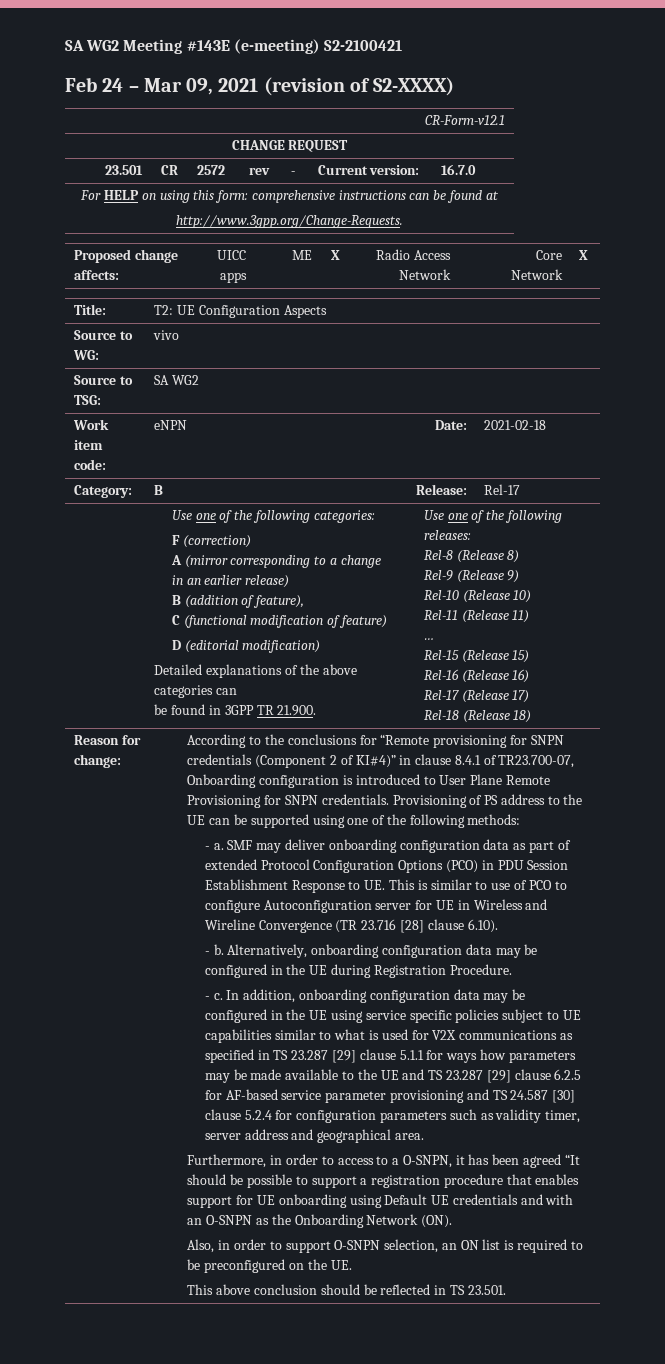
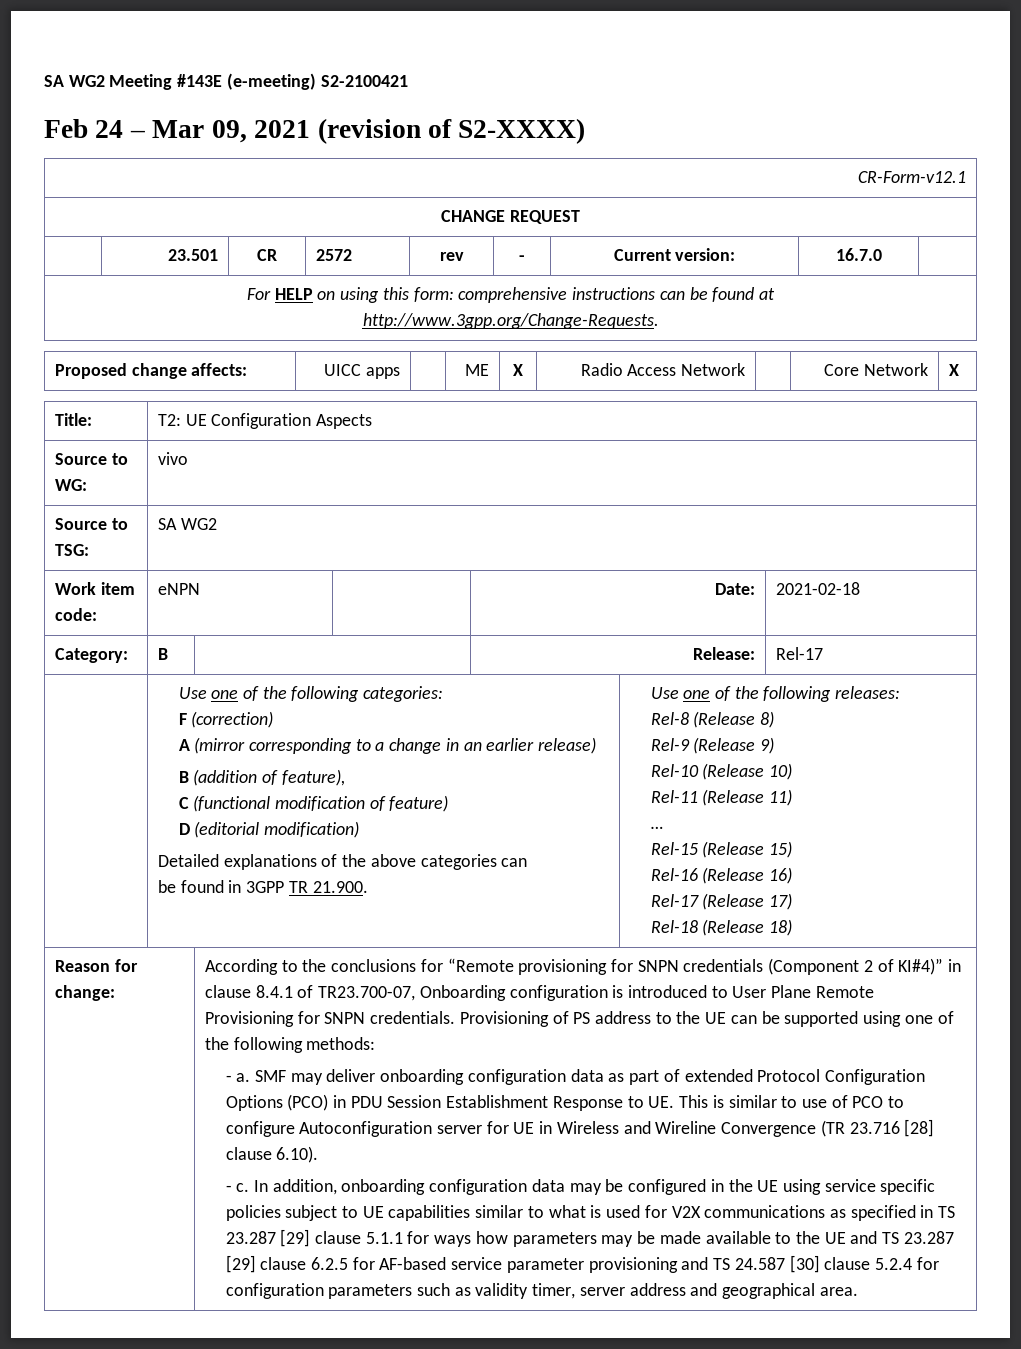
[204,944,538,958] [204,964,512,978] // - b. Alternatively, onboarding configuration data may be configured in the UE during Registration Procedure. -> (319, 1154) none
[187,1154,580,1168] [187,1174,580,1188] [187,1194,574,1208] [187,1214,453,1228] [187,1239,583,1253] [187,1259,352,1273] [187,1284,506,1295] // Furthermore, in order to access to a O-SNPN, it has been agreed “It should be possible to support a registration procedure that enables support for UE onboarding using Default UE credentials and with an O-SNPN as the Onboarding Network (ON). // Also, in order to support O-SNPN selection, an ON list is required to be preconfigured on the UE. // This above conclusion should be reflected in TS 23.501. -> (858, 1291) none

